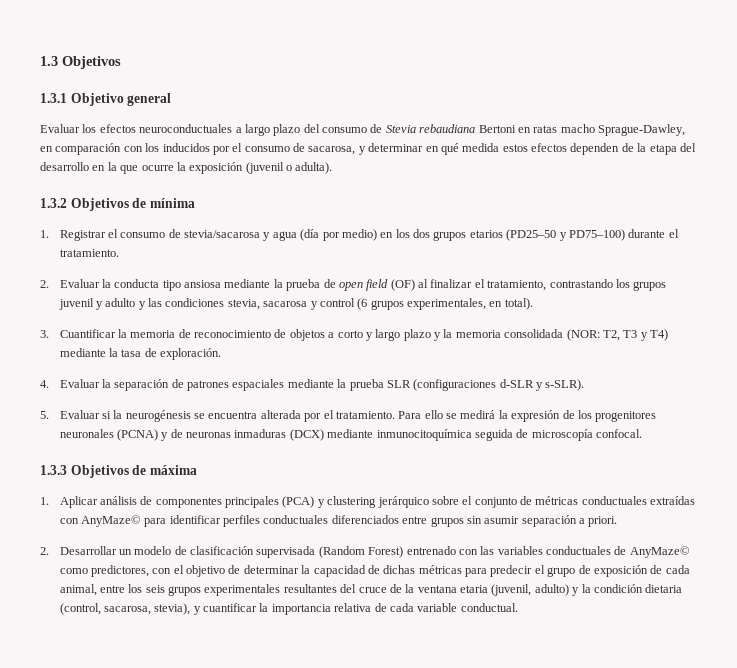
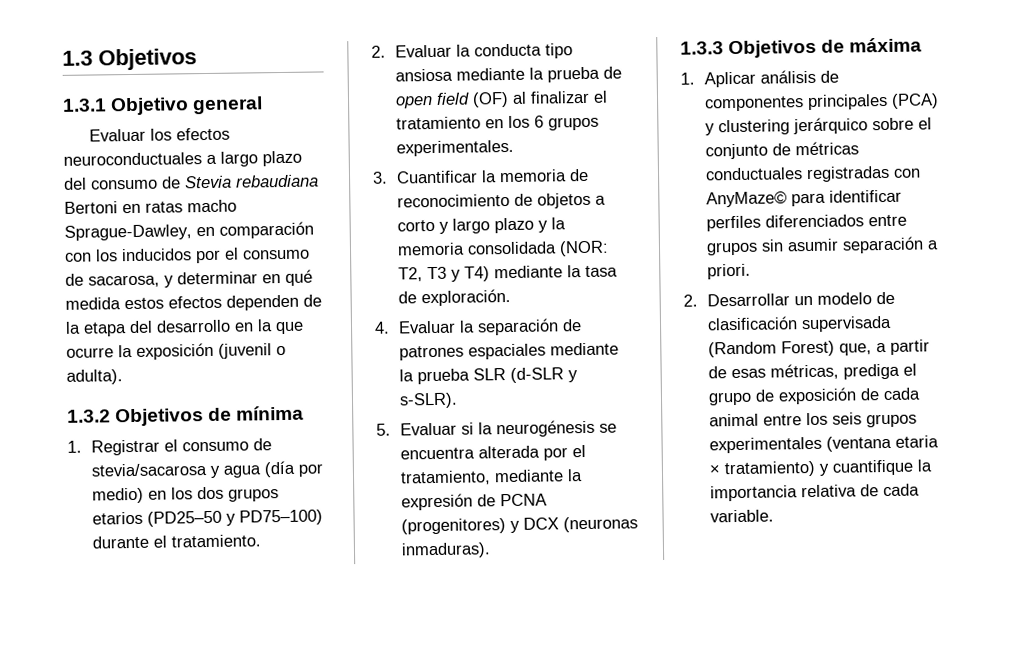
[487,279,667,291] [58,298,533,310] tratamiento, contrastando los grupos juvenil y adulto y las condiciones stevia, sacarosa y control (6 grupos experimentales, en total). -> [396,115,600,131] [396,139,515,157] tratamiento en los 6 grupos experimentales.
[413,379,534,391] (configuraciones d-SLR -> [510,367,565,383] (d-SLR
[335,410,657,422] [59,429,643,441] tratamiento. Para ello se medirá la expresión de los progenitores neuronales (PCNA) y de neuronas inmaduras (DCX) mediante inmunocitoquímica seguida de microscopía confocal. -> [400,469,584,486] [401,493,548,511] [401,516,639,535] [401,542,492,559] tratamiento, mediante la expresión de PCNA (progenitores) y DCX (neuronas inmaduras).
[650,496,696,505] extraídas -> [806,165,891,183] registradas
[263,515,329,524] conductuales -> (762, 223) none
[406,546,690,558] [59,565,533,577] entrenado con las variables conductuales de AnyMaze© como predictores, con el objetivo de determinar la capacidad de dichas métricas para predecir -> [839,339,931,356] [708,363,901,380] que, a partir de esas métricas, prediga
[59,584,97,596] animal, -> [709,413,760,427] animal
[283,584,683,596] [59,603,258,615] resultantes del cruce de la ventana etaria (juvenil, adulto) y la condición dietaria (control, sacarosa, stevia), y cuantificar -> [826,435,940,452] [709,459,915,478] (ventana etaria × tratamiento) y cuantifique
[417,603,518,612] variable conductual. -> [710,509,775,523] variable.

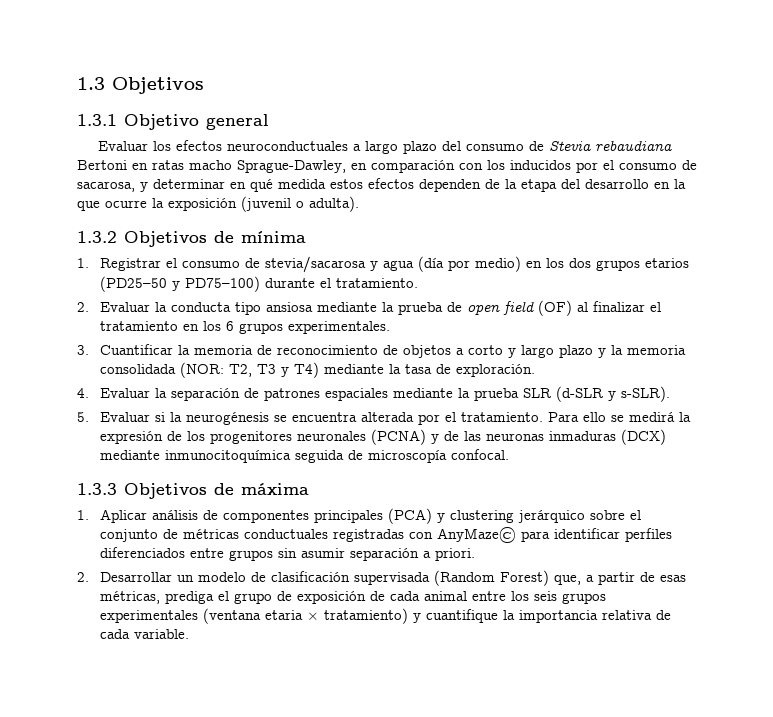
[400,469,584,486] [401,493,548,511] [401,516,639,535] [401,542,492,559] tratamiento, mediante la expresión de PCNA (progenitores) y DCX (neuronas inmaduras). -> [460,412,691,422] [99,429,666,445] [99,449,509,463] tratamiento. Para ello se medirá la expresión de los progenitores neuronales (PCNA) y de las neuronas inmaduras (DCX) mediante inmunocitoquímica seguida de microscopía confocal.

